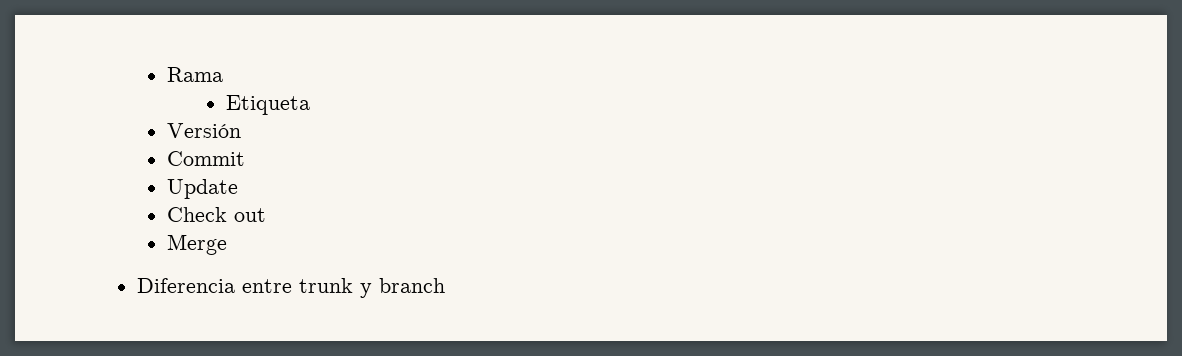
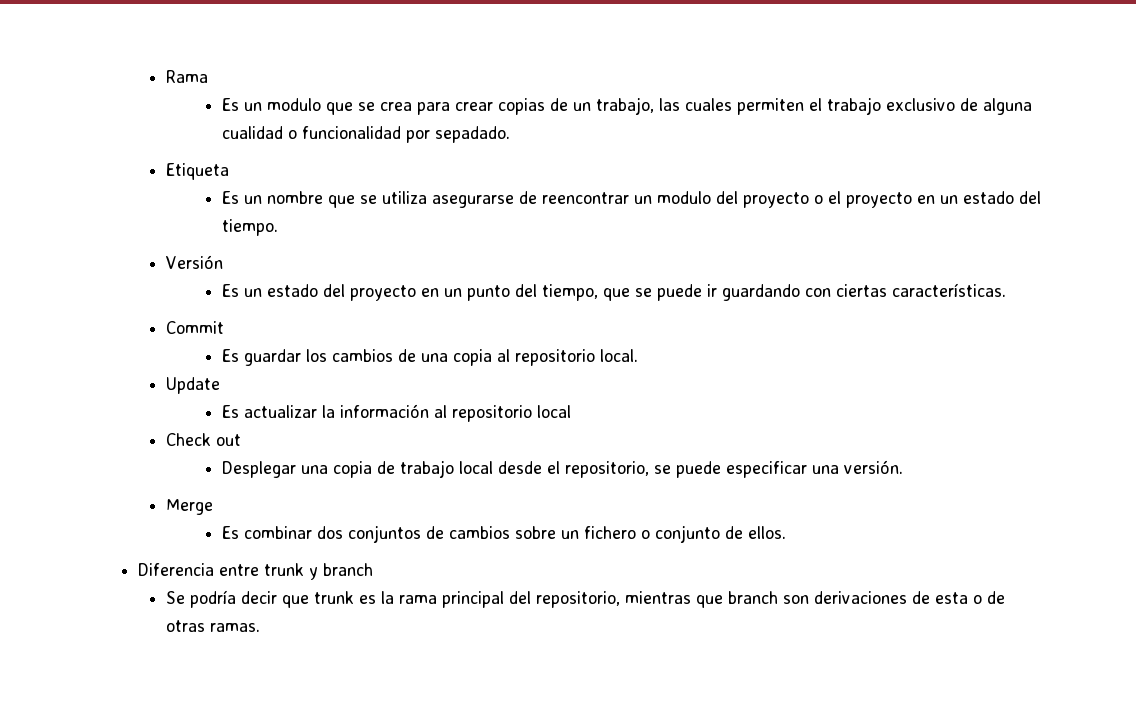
[226,95,311,115] [166,123,241,138] [166,151,245,166] [166,179,238,199] [166,207,266,222] [166,234,227,255] Etiqueta // Versión // Commit // Update // Check out // Merge -> [221,97,1032,115] [221,126,510,143] [166,163,230,180] [221,191,1041,208] [221,219,278,236] [166,255,224,269] [221,283,1006,301] [166,321,225,334] [221,349,638,366] [166,377,221,394] [221,404,571,422] [166,433,242,446] [221,460,903,478] [166,499,214,515] [221,525,786,543] Es un modulo que se crea para crear copias de un trabajo, las cuales permiten el trabajo exclusivo de alguna cualidad o funcionalidad por sepadado. // Etiqueta // Es un nombre que se utiliza asegurarse de reencontrar un modulo del proyecto o el proyecto en un estado del tiempo. // Versión // Es un estado del proyecto en un punto del tiempo, que se puede ir guardando con ciertas características. // Commit // Es guardar los cambios de una copia al repositorio local. // Update // Es actualizar la información al repositorio local // Check out // Desplegar una copia de trabajo local desde el repositorio, se puede especificar una versión. // Merge // Es combinar dos conjuntos de cambios sobre un fichero o conjunto de ellos.
(446, 285) none -> [166,590,1006,608] [166,620,261,632] // Se podría decir que trunk es la rama principal del repositorio, mientras que branch son derivaciones de esta o de otras ramas.

